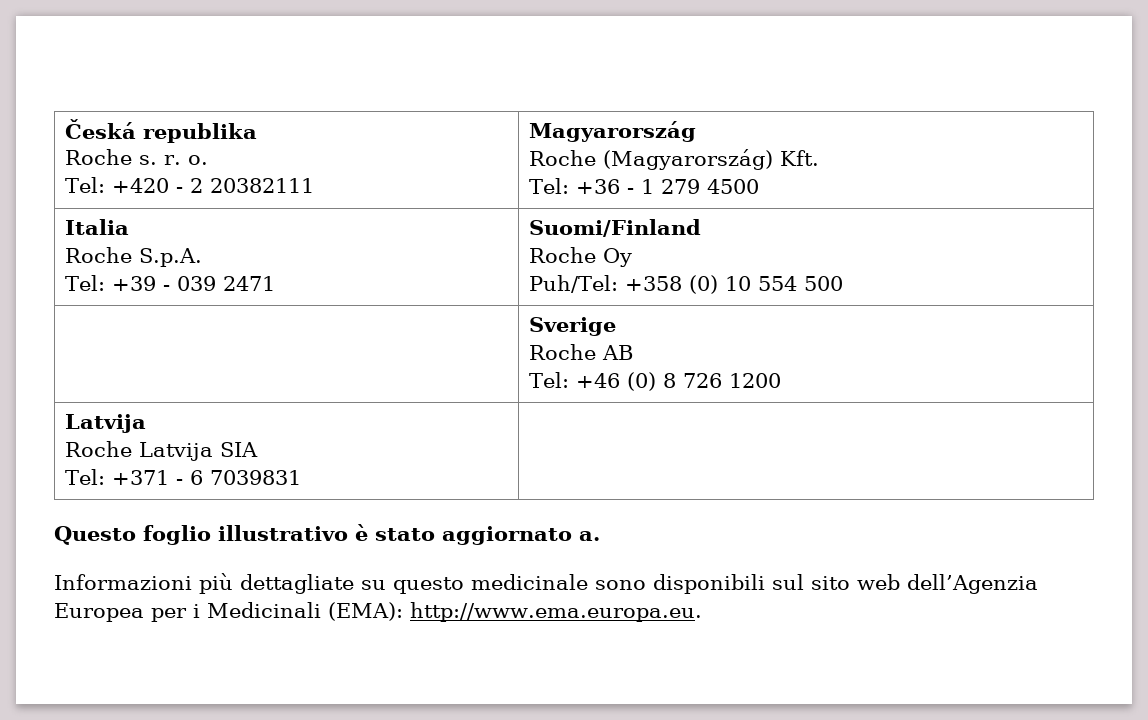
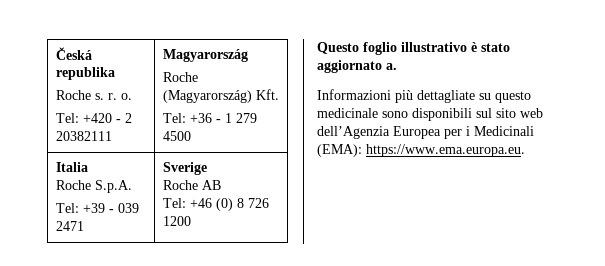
[529,219,702,237] [529,247,633,267] [529,275,844,294] | Suomi/Finland // Roche Oy // Puh/Tel: +358 (0) 10 554 500 // -> (84, 226) none
[65,414,147,433] [65,441,259,461] [65,469,302,485] // Latvija // Roche Latvija SIA // Tel: +371 - 6 7039831 | -> (191, 221) none
[410,602,702,622] http://www.ema.europa.eu. -> [366,144,525,157] https://www.ema.europa.eu.

